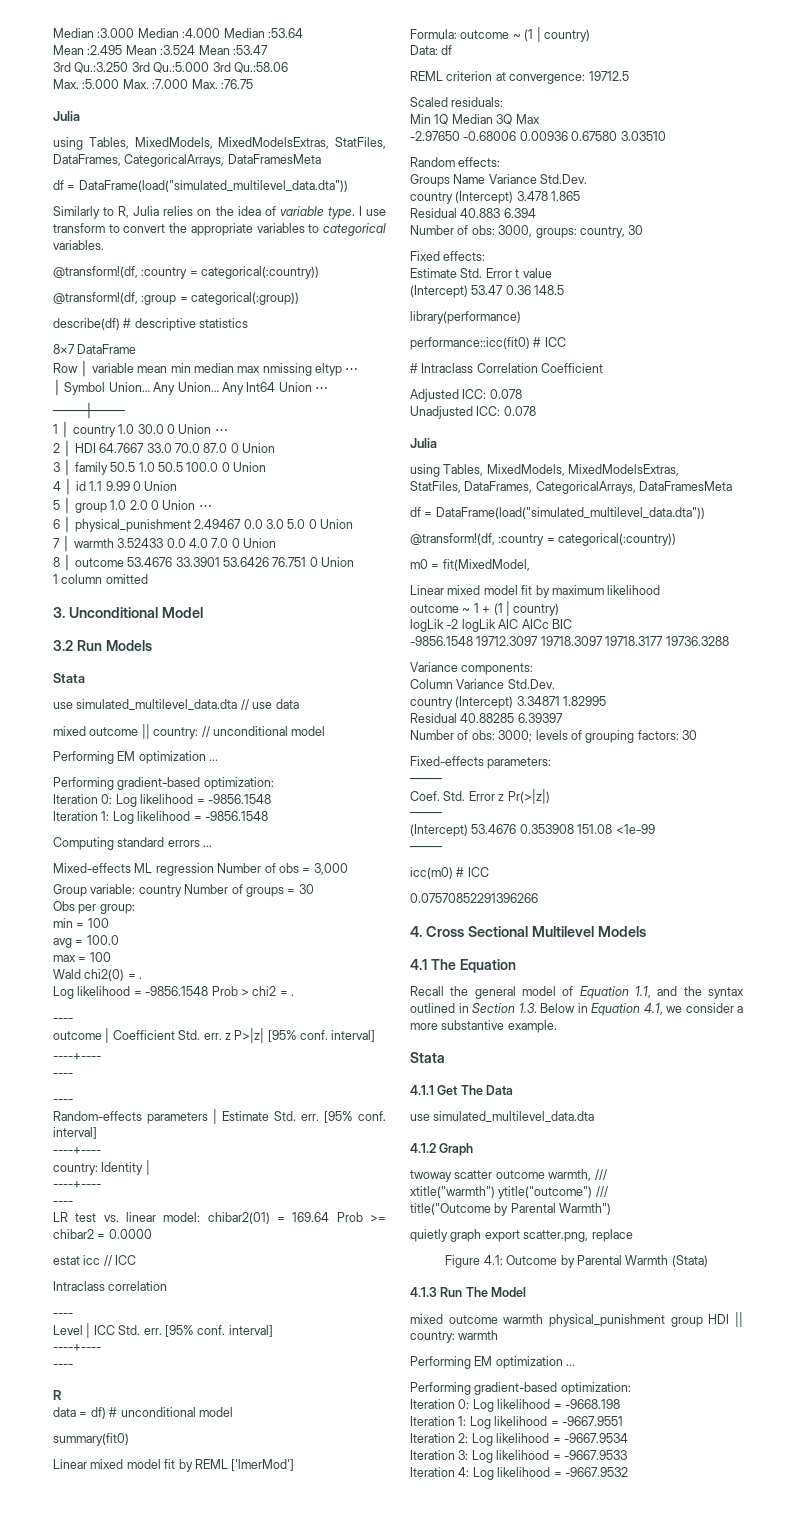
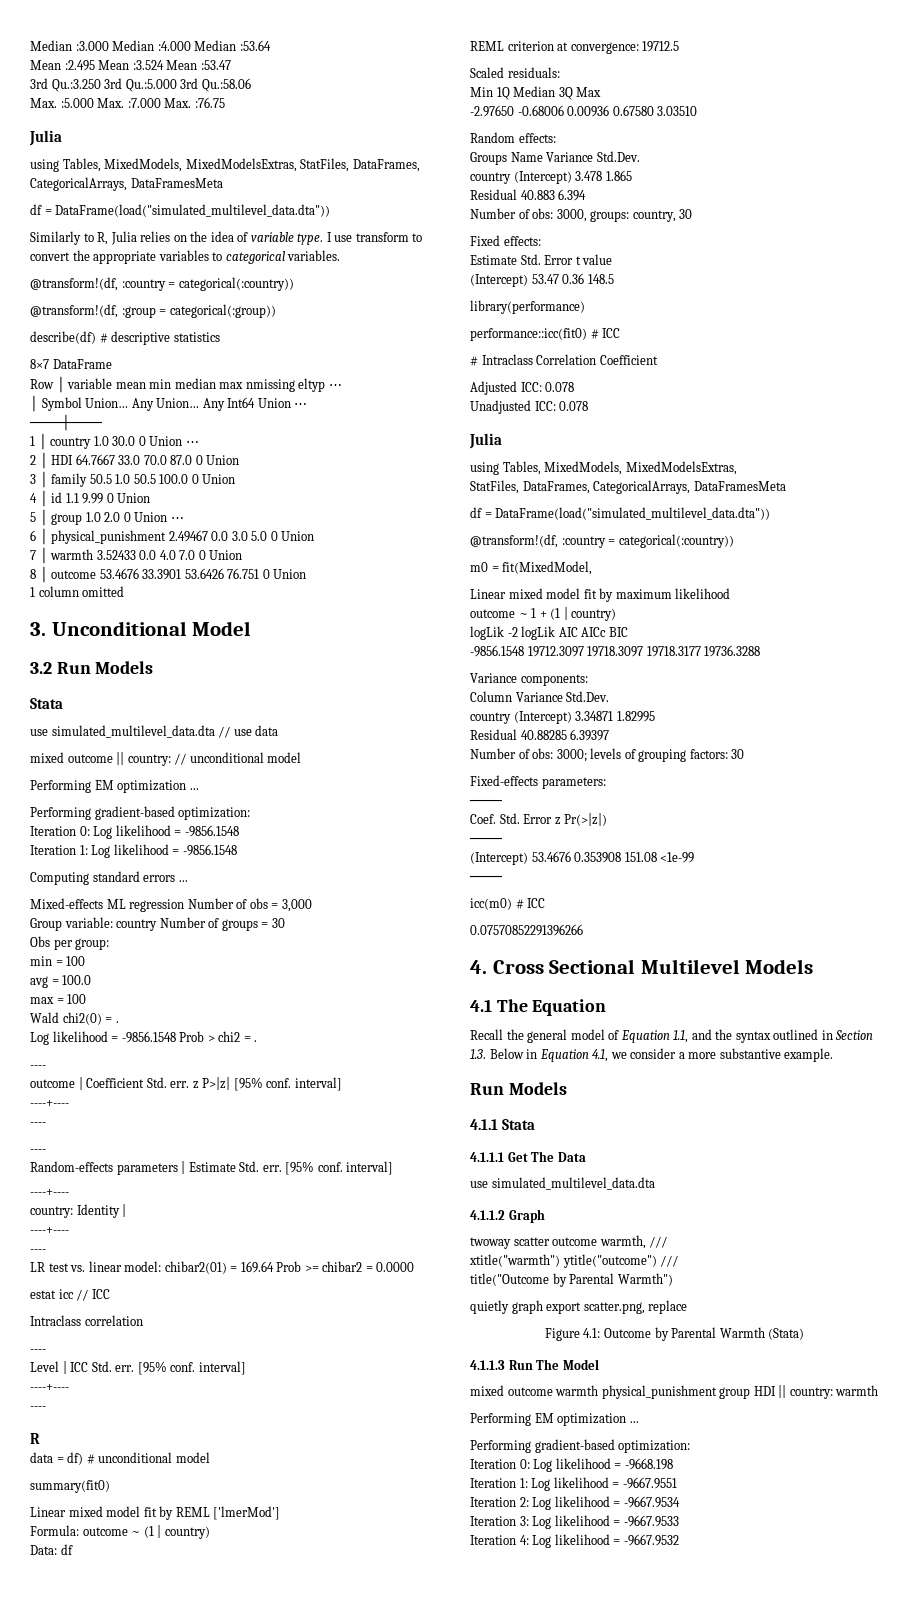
[410,1052,445,1063] [410,1085,434,1095] Stata // 4.1.1 -> [470,1082,567,1095] [470,1119,536,1130] [470,1152,504,1162] Run Models // 4.1.1 Stata // 4.1.1.1
[410,1143,436,1153] 4.1.2 -> [470,1210,505,1220] 4.1.1.2
[410,1287,437,1297] 4.1.3 -> [470,1360,505,1370] 4.1.1.3

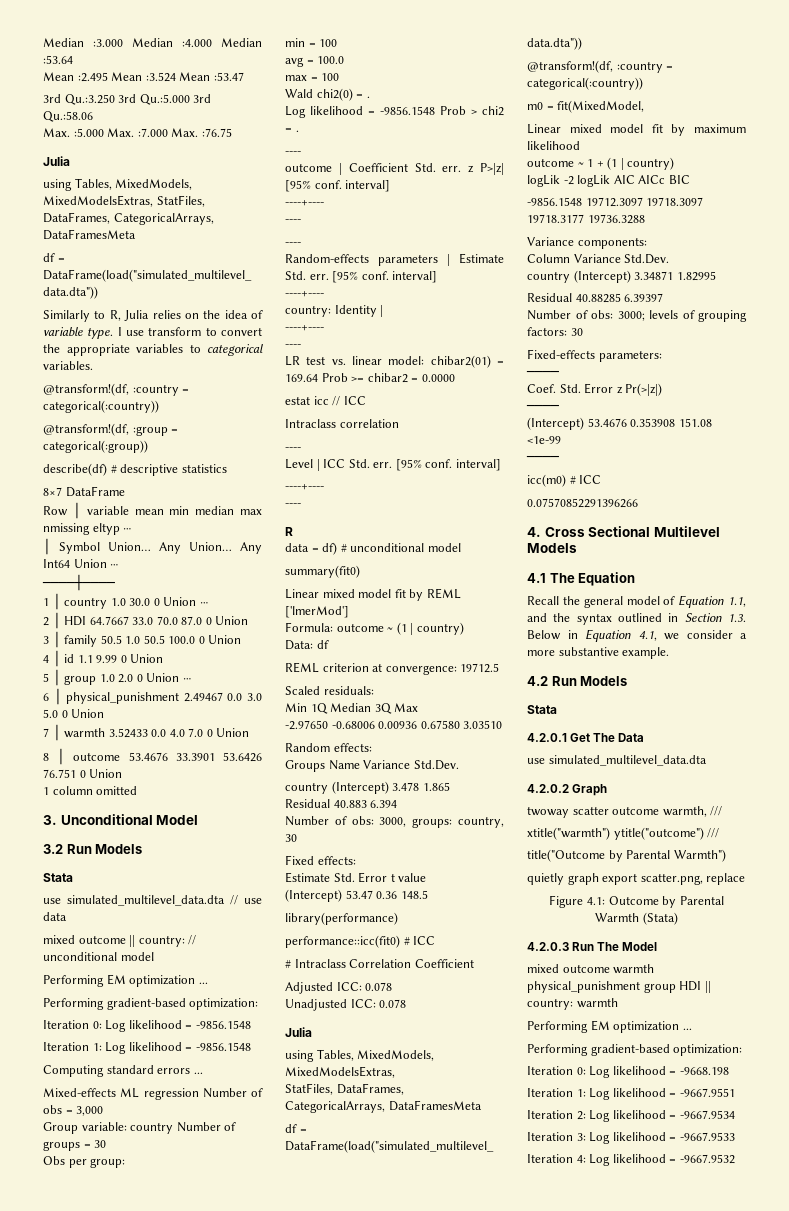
[470,1082,567,1095] [470,1119,536,1130] [470,1152,504,1162] Run Models // 4.1.1 Stata // 4.1.1.1 -> [527,676,628,686] [527,705,557,714] [527,733,567,742] 4.2 Run Models // Stata // 4.2.0.1
[470,1210,505,1220] 4.1.1.2 -> [527,784,569,793] 4.2.0.2
[470,1360,505,1370] 4.1.1.3 -> [527,942,569,951] 4.2.0.3

